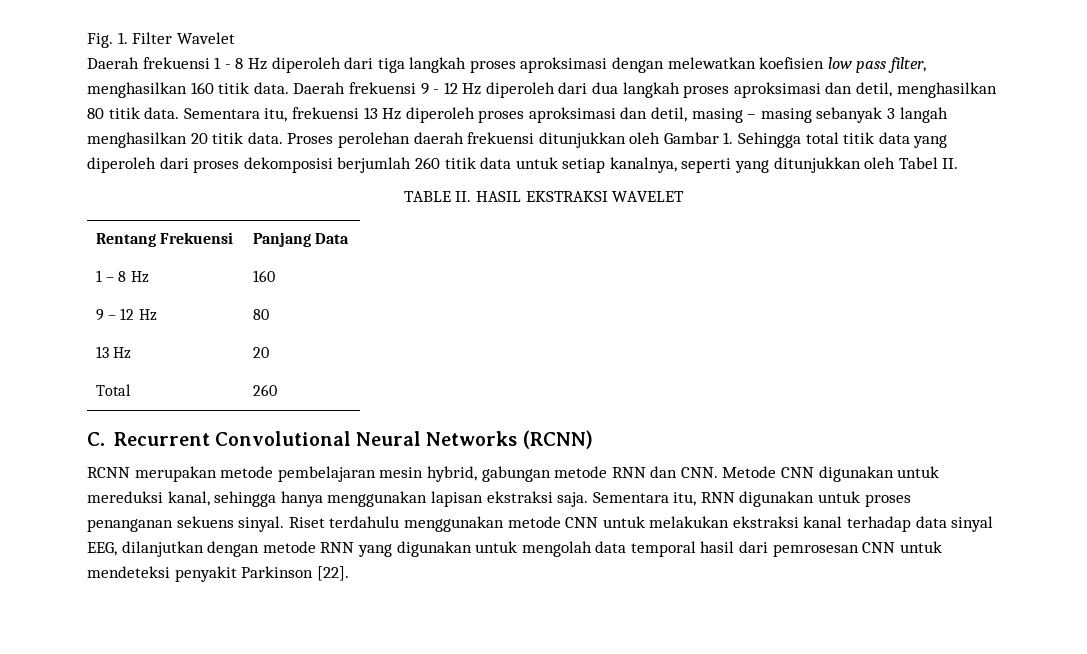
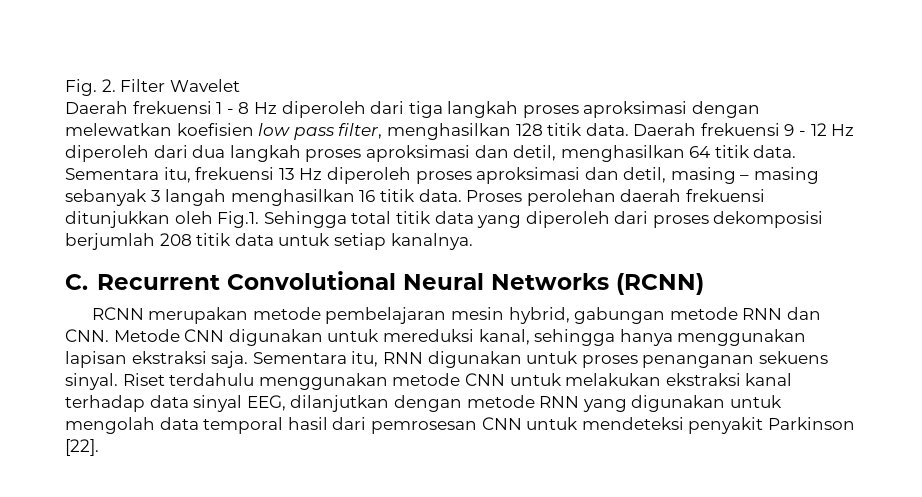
[117,32,128,44] 1. -> [101,79,116,92] 2.
[190,82,214,94] 160 -> [515,123,543,136] 128
[87,108,104,119] 80 -> [689,146,711,158] 64
[190,133,208,144] 20 -> [359,190,376,202] 16
[663,132,734,144] Gambar 1. -> [217,211,260,228] Fig.1.
[414,157,440,169] 260 -> [159,233,192,246] 208
[609,157,959,173] [403,191,685,202] [95,232,234,247] [252,232,350,247] [95,270,149,283] [252,270,275,282] [95,308,157,321] [252,309,269,320] [95,346,132,359] [252,347,269,358] [95,384,131,396] [252,384,277,396] kanalnya, seperti yang ditunjukkan oleh Tabel II. // TABLE II. HASIL EKSTRAKSI WAVELET // Rentang Frekuensi | Panjang Data // 1 – 8 Hz | 160 // 9 – 12 Hz | 80 // 13 Hz | 20 // Total | 260 -> [390,233,473,250] kanalnya.

